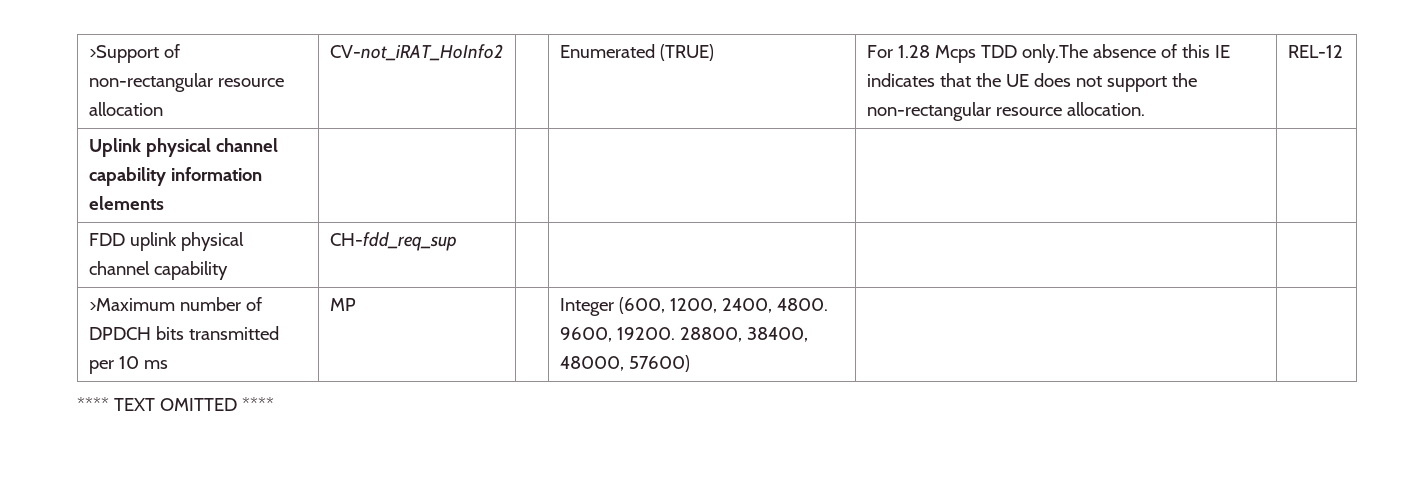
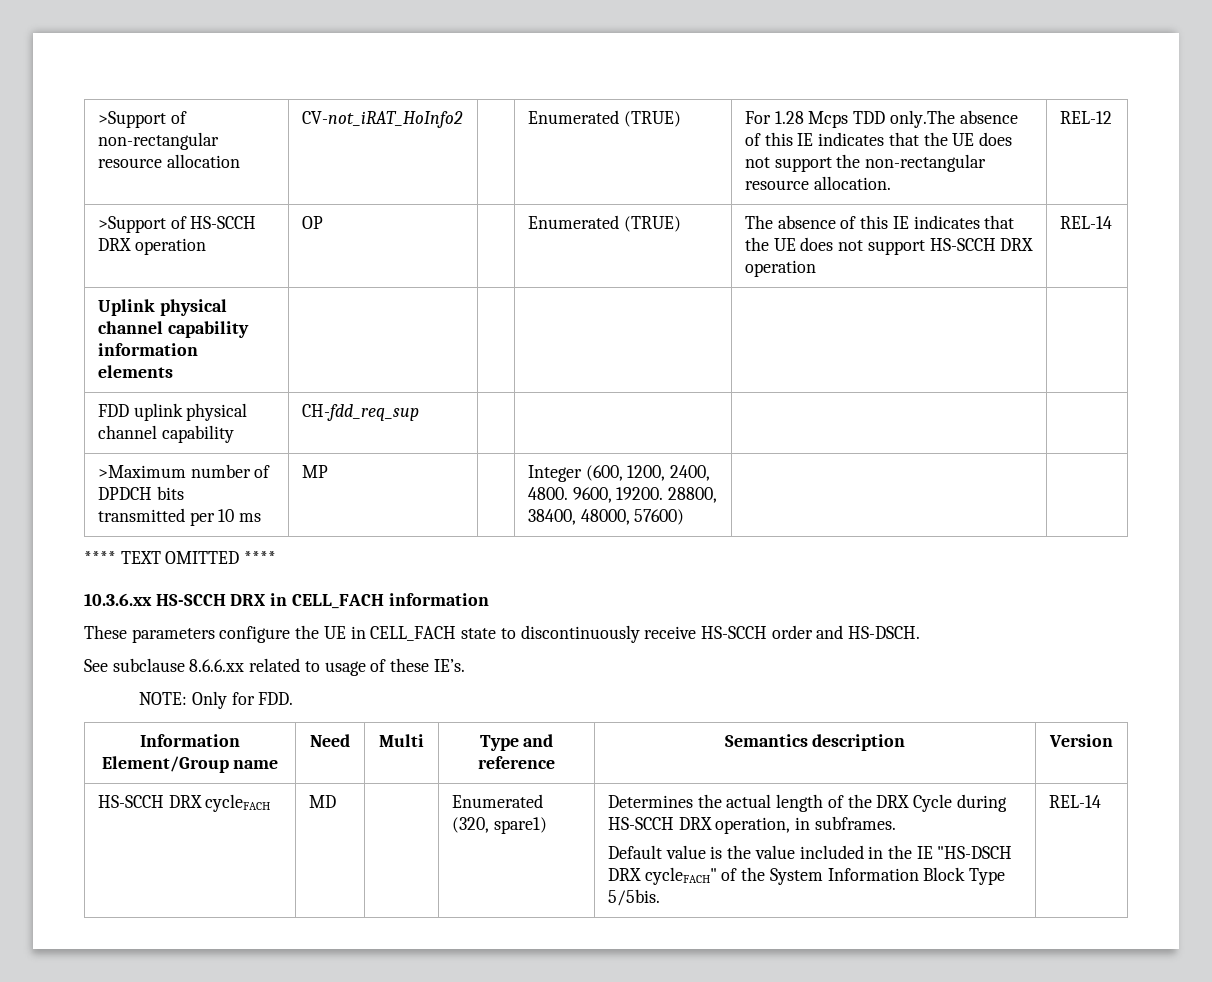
(1343, 51) none -> [97,216,257,233] [97,238,206,255] [301,216,323,229] [527,215,681,232] [744,215,1015,229] [744,237,1034,255] [744,260,816,277] [1059,216,1112,229] // >Support of HS-SCCH DRX operation | OP | | Enumerated (TRUE) | The absence of this IE indicates that the UE does not support HS-SCCH DRX operation | REL-14
(274, 404) none -> [84,593,489,609] [84,625,921,643] [84,658,465,676] [139,691,294,709] [140,734,240,747] [101,756,279,773] [310,734,350,747] [379,734,424,747] [479,734,554,751] [478,756,555,769] [724,734,906,751] [1049,734,1113,747] [97,794,271,812] [308,795,336,808] [451,794,543,808] [451,817,547,834] [607,794,1007,812] [607,816,896,834] [607,845,1013,859] [607,867,1006,885] [607,889,660,906] [1048,795,1101,808] // 10.3.6.xx HS-SCCH DRX in CELL_FACH information // These parameters configure the UE in CELL_FACH state to discontinuously receive HS-SCCH order and HS-DSCH. // See subclause 8.6.6.xx related to usage of these IE’s. // NOTE: Only for FDD. // Information Element/Group name | Need | Multi | Type and reference | Semantics description | Version // HS-SCCH DRX cycleFACH | MD | | Enumerated (320, spare1) | Determines the actual length of the DRX Cycle during HS-SCCH DRX operation, in subframes. // Default value is the value included in the IE "HS-DSCH DRX cycleFACH" of the System Information Block Type 5/5bis. | REL-14

